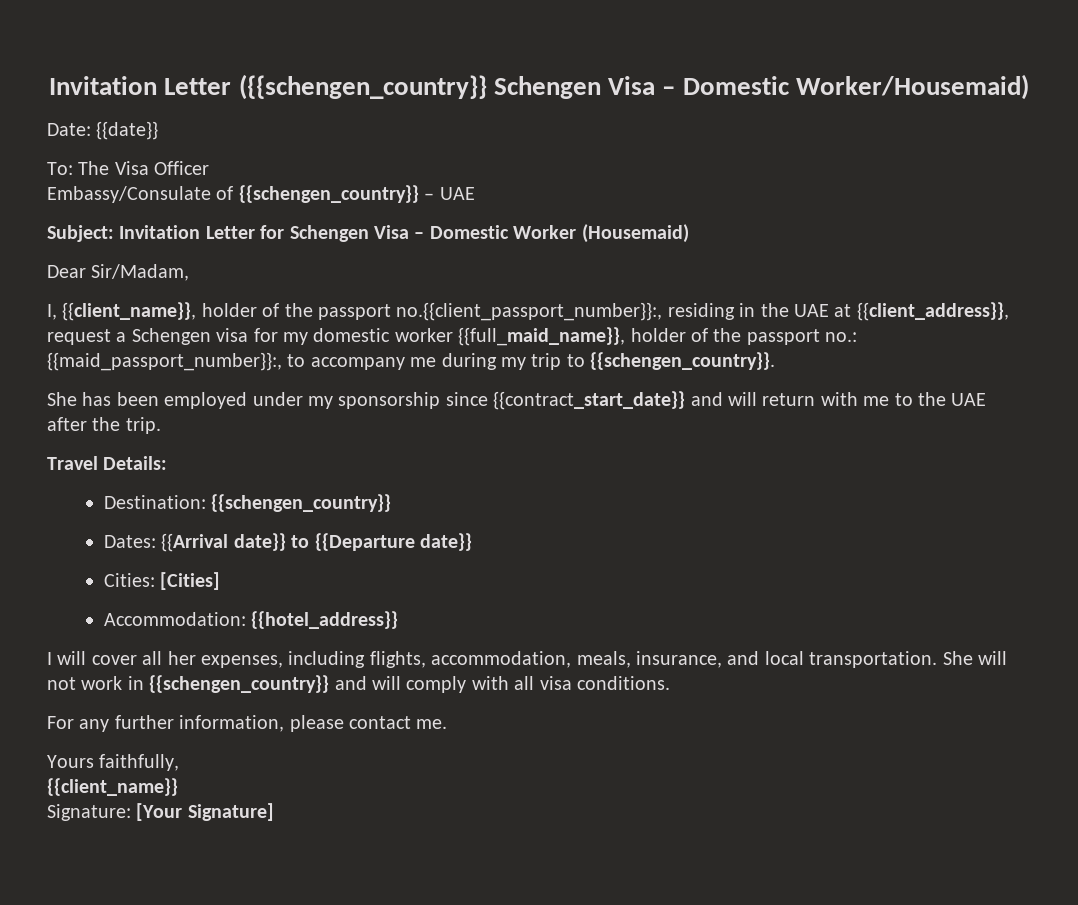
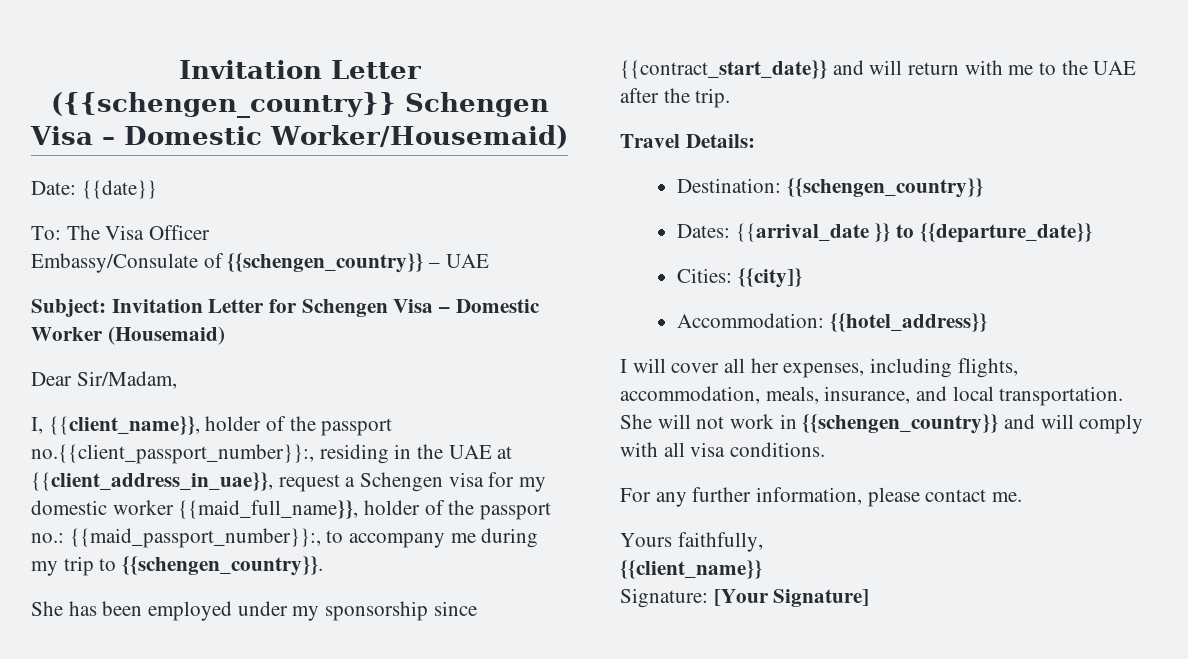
[856,302,1009,321] {{client_address}}, -> [31,472,273,491] {{client_address_in_uae}},
[458,327,626,346] {{full_maid_name}}, -> [178,500,359,519] {{maid_full_name}},
[161,533,473,552] {{Arrival date}} to {{Departure date}} -> [735,223,1092,243] {{arrival_date }} to {{departure_date}}
[160,572,221,590] [Cities] -> [737,268,802,288] {{city]}

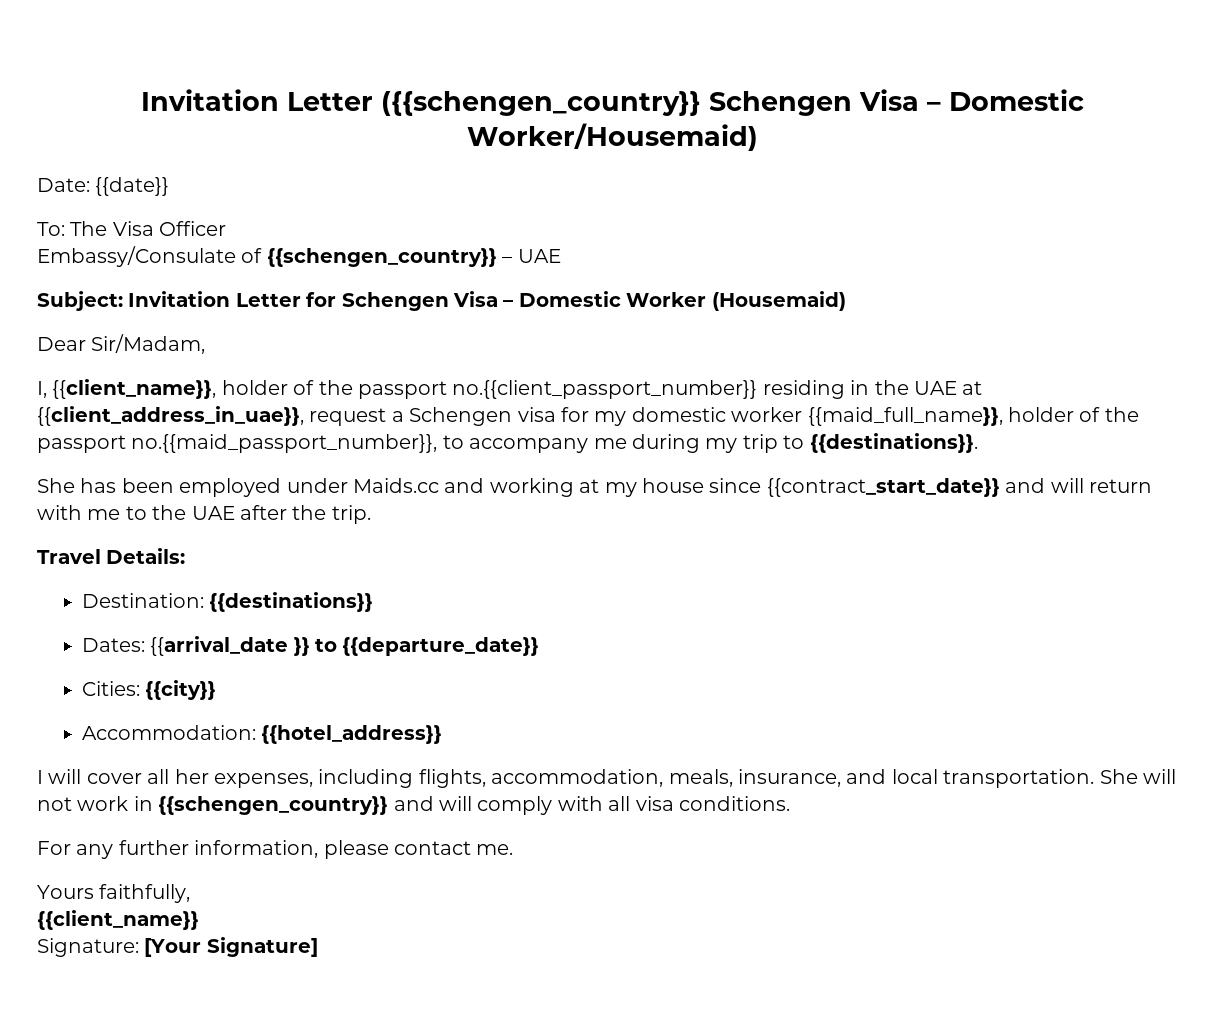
[31,444,314,464] no.{{client_passport_number}}:, -> [452,380,758,399] no.{{client_passport_number}}
[31,528,321,548] no.: {{maid_passport_number}}:, -> [131,434,438,453] no.{{maid_passport_number}},
[122,556,324,576] {{schengen_country}}. -> [809,433,978,453] {{destinations}}.
[292,601,429,621] my sponsorship -> [353,478,704,497] Maids.cc and working at my house
[786,178,983,198] {{schengen_country}} -> [209,592,374,612] {{destinations}}
[737,268,802,288] {{city]} -> [145,680,217,700] {{city}}

